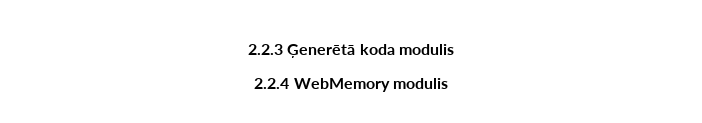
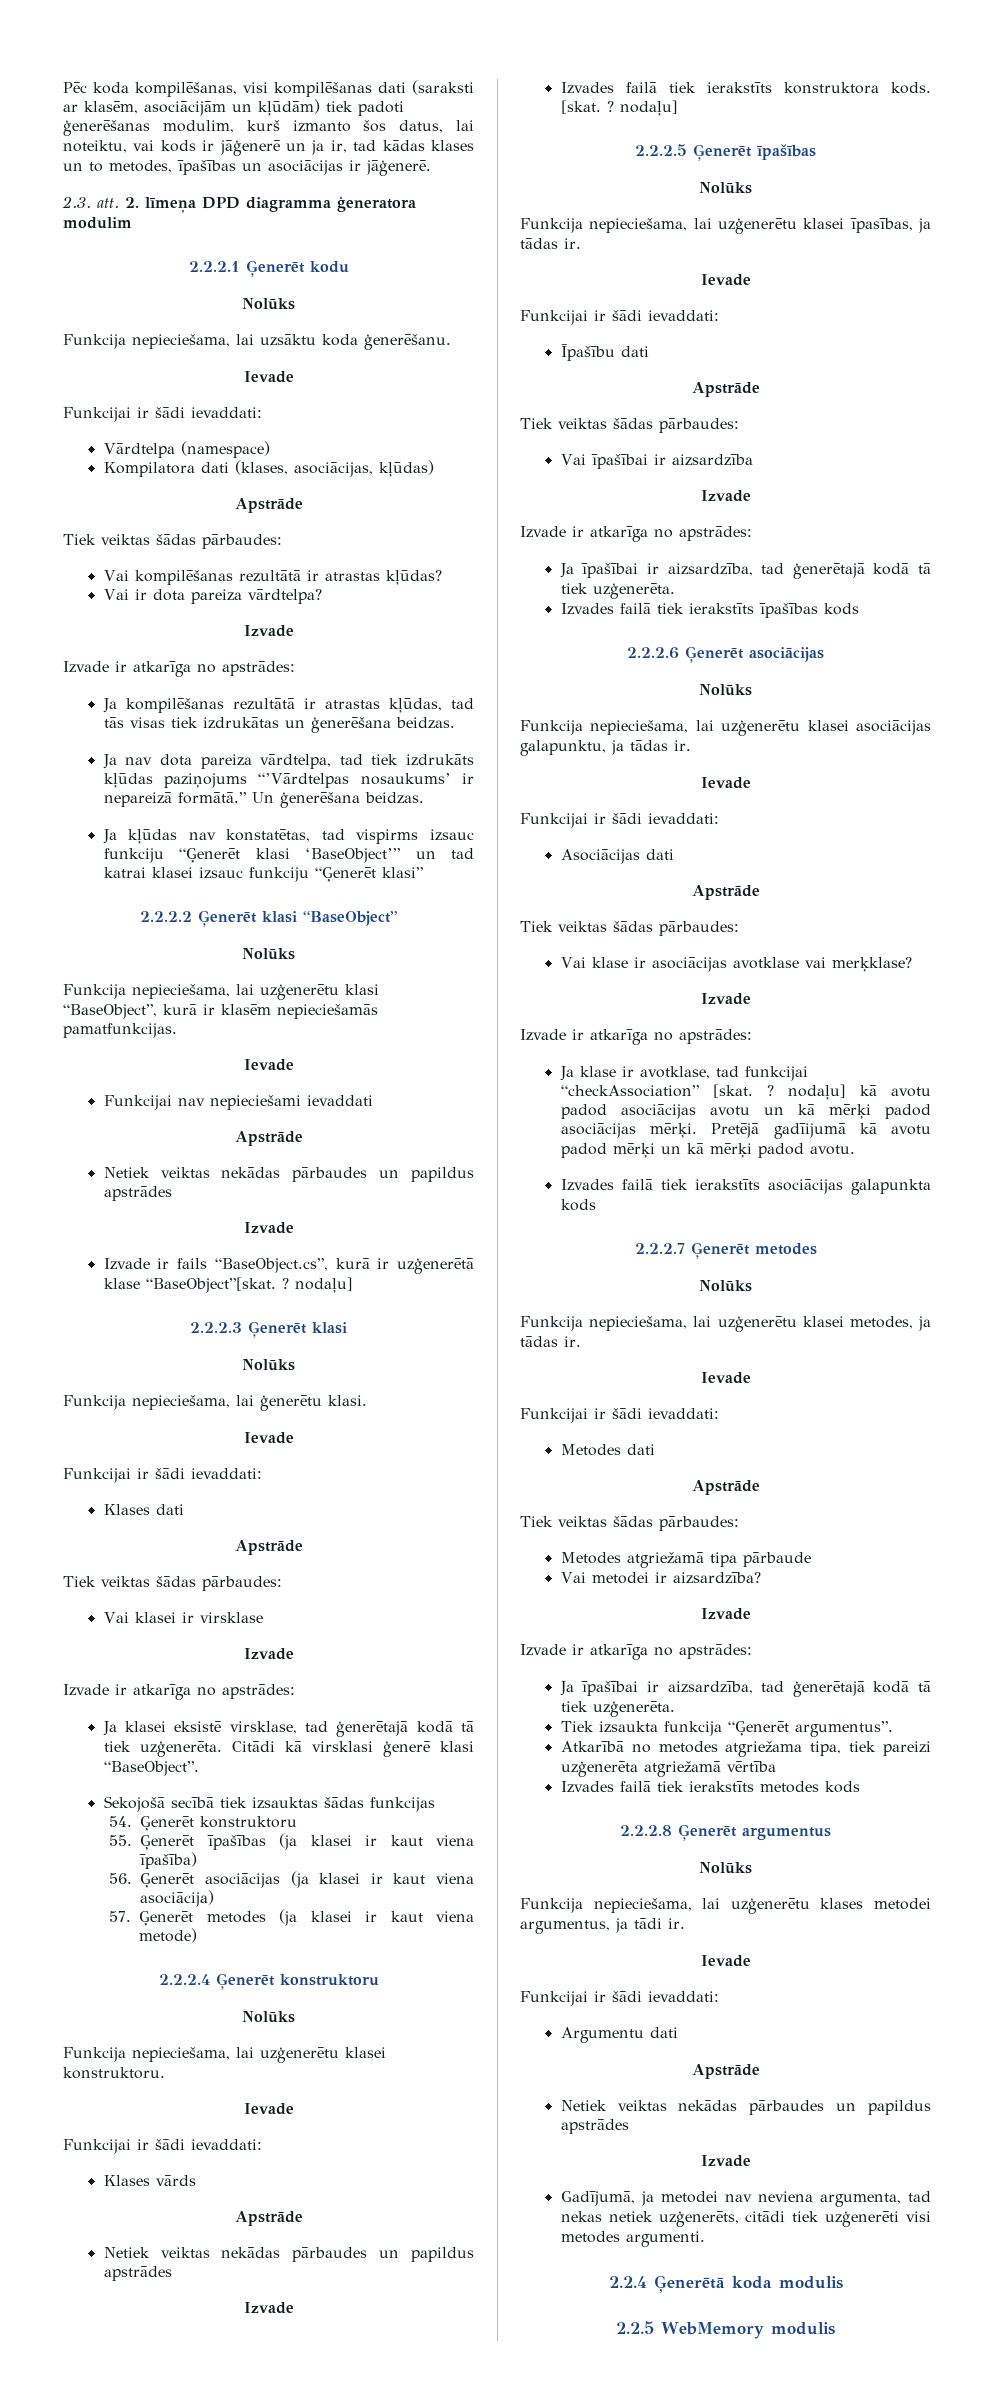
[248,44,284,55] 2.2.3 -> [63,80,474,97] [63,99,404,116] [63,120,474,136] [63,140,474,156] [63,160,431,176] [62,196,416,213] [63,217,132,229] [188,260,349,277] [242,298,295,310] [63,334,451,350] [243,371,294,383] [63,407,262,422] [103,441,270,458] [103,460,434,477] [234,498,303,513] [63,534,282,549] [103,570,442,585] [103,589,322,604] [243,625,294,637] [63,661,295,677] [102,698,474,713] [103,717,455,733] [102,754,474,769] [103,773,474,788] [103,792,424,808] [102,829,474,844] [103,848,474,863] [103,867,423,882] [140,910,397,927] [242,948,295,960] [63,984,379,1000] [63,1004,378,1019] [63,1023,177,1038] [243,1059,294,1071] [103,1095,373,1110] [234,1131,303,1146] [103,1167,474,1182] [103,1186,172,1201] [243,1222,294,1234] [103,1258,475,1274] [103,1277,353,1293] [190,1321,347,1338] [242,1359,295,1371] [63,1395,367,1411] [243,1432,294,1444] [63,1468,262,1483] [103,1504,184,1515] [234,1540,303,1555] [63,1576,282,1591] [103,1612,263,1623] [243,1648,294,1660] [63,1684,295,1700] [102,1721,474,1737] [103,1741,474,1757] [103,1761,199,1776] [103,1796,435,1812] [109,1816,298,1831] [109,1833,475,1850] [139,1852,198,1869] [109,1871,474,1888] [140,1890,215,1907] [109,1909,475,1926] [139,1928,198,1943] [158,1973,379,1990] [242,2011,295,2023] [63,2047,386,2063] [63,2067,165,2079] [243,2103,294,2115] [63,2139,262,2154] [103,2175,196,2186] [234,2211,303,2226] [103,2247,474,2262] [103,2266,172,2281] [243,2302,294,2314] [560,82,931,94] [560,100,678,116] [635,144,816,161] [699,182,752,194] [520,218,931,234] [520,238,581,249] [700,274,751,286] [520,310,719,325] [560,344,649,361] [691,382,760,397] [520,418,739,433] [560,454,753,469] [700,490,751,502] [520,526,752,542] [559,563,931,579] [560,583,675,599] [560,603,859,618] [627,646,824,663] [699,684,752,696] [520,720,931,736] [520,740,691,756] [700,777,751,789] [520,813,719,828] [560,849,674,864] [691,885,760,900] [520,921,739,936] [560,957,912,972] [700,993,751,1005] [520,1029,752,1045] [559,1066,808,1081] [560,1084,931,1100] [560,1104,931,1119] [560,1123,931,1139] [560,1143,855,1158] [560,1179,931,1195] [560,1199,596,1211] [634,1242,817,1259] [699,1280,752,1292] [520,1316,931,1332] [520,1336,581,1347] [700,1372,751,1384] [520,1408,719,1423] [560,1444,655,1456] [691,1480,760,1495] [520,1516,739,1531] [560,1552,811,1568] [560,1572,761,1584] [700,1608,751,1620] [520,1644,752,1660] [559,1681,931,1697] [560,1701,675,1717] [560,1721,893,1737] [560,1741,931,1757] [560,1761,776,1777] [560,1781,860,1793] [620,1824,831,1841] [699,1862,752,1874] [520,1898,931,1914] [520,1918,685,1934] [700,1955,751,1967] [520,1991,719,2006] [560,2027,678,2043] [691,2064,760,2079] [560,2100,931,2115] [560,2119,629,2134] [700,2155,751,2167] [560,2191,931,2207] [560,2211,931,2227] [560,2231,705,2247] [608,2276,647,2288] Pēc koda kompilēšanas, visi kompilēšanas dati (saraksti ar klasēm, asociācijām un kļūdām) tiek padoti ģenerēšanas modulim, kurš izmanto šos datus, lai noteiktu, vai kods ir jāģenerē un ja ir, tad kādas klases un to metodes, īpašības un asociācijas ir jāģenerē. // 2.3. att. 2. līmeņa DPD diagramma ģeneratora modulim // 2.2.2.1 Ģenerēt kodu // Nolūks // Funkcija nepieciešama, lai uzsāktu koda ģenerēšanu. // Ievade // Funkcijai ir šādi ievaddati: // Vārdtelpa (namespace) // Kompilatora dati (klases, asociācijas, kļūdas) // Apstrāde // Tiek veiktas šādas pārbaudes: // Vai kompilēšanas rezultātā ir atrastas kļūdas? // Vai ir dota pareiza vārdtelpa? // Izvade // Izvade ir atkarīga no apstrādes: // Ja kompilēšanas rezultātā ir atrastas kļūdas, tad tās visas tiek izdrukātas un ģenerēšana beidzas. // Ja nav dota pareiza vārdtelpa, tad tiek izdrukāts kļūdas paziņojums “’Vārdtelpas nosaukums’ ir nepareizā formātā.” Un ģenerēšana beidzas. // Ja kļūdas nav konstatētas, tad vispirms izsauc funkciju “Ģenerēt klasi ‘BaseObject’” un tad katrai klasei izsauc funkciju “Ģenerēt klasi” // 2.2.2.2 Ģenerēt klasi “BaseObject” // Nolūks // Funkcija nepieciešama, lai uzģenerētu klasi “BaseObject”, kurā ir klasēm nepieciešamās pamatfunkcijas. // Ievade // Funkcijai nav nepieciešami ievaddati // Apstrāde // Netiek veiktas nekādas pārbaudes un papildus apstrādes // Izvade // Izvade ir fails “BaseObject.cs”, kurā ir uzģenerētā klase “BaseObject”[skat. ? nodaļu] // 2.2.2.3 Ģenerēt klasi // Nolūks // Funkcija nepieciešama, lai ģenerētu klasi. // Ievade // Funkcijai ir šādi ievaddati: // Klases dati // Apstrāde // Tiek veiktas šādas pārbaudes: // Vai klasei ir virsklase // Izvade // Izvade ir atkarīga no apstrādes: // Ja klasei eksistē virsklase, tad ģenerētajā kodā tā tiek uzģenerēta. Citādi kā virsklasi ģenerē klasi “BaseObject”. // Sekojošā secībā tiek izsauktas šādas funkcijas // 54. Ģenerēt konstruktoru // 55. Ģenerēt īpašības (ja klasei ir kaut viena īpašība) // 56. Ģenerēt asociācijas (ja klasei ir kaut viena asociācija) // 57. Ģenerēt metodes (ja klasei ir kaut viena metode) // 2.2.2.4 Ģenerēt konstruktoru // Nolūks // Funkcija nepieciešama, lai uzģenerētu klasei konstruktoru. // Ievade // Funkcijai ir šādi ievaddati: // Klases vārds // Apstrāde // Netiek veiktas nekādas pārbaudes un papildus apstrādes // Izvade // Izvades failā tiek ierakstīts konstruktora kods. [skat. ? nodaļu] // 2.2.2.5 Ģenerēt īpašības // Nolūks // Funkcija nepieciešama, lai uzģenerētu klasei īpasības, ja tādas ir. // Ievade // Funkcijai ir šādi ievaddati: // Īpašību dati // Apstrāde // Tiek veiktas šādas pārbaudes: // Vai īpašībai ir aizsardzība // Izvade // Izvade ir atkarīga no apstrādes: // Ja īpašībai ir aizsardzība, tad ģenerētajā kodā tā tiek uzģenerēta. // Izvades failā tiek ierakstīts īpašības kods // 2.2.2.6 Ģenerēt asociācijas // Nolūks // Funkcija nepieciešama, lai uzģenerētu klasei asociācijas galapunktu, ja tādas ir. // Ievade // Funkcijai ir šādi ievaddati: // Asociācijas dati // Apstrāde // Tiek veiktas šādas pārbaudes: // Vai klase ir asociācijas avotklase vai merķklase? // Izvade // Izvade ir atkarīga no apstrādes: // Ja klase ir avotklase, tad funkcijai “checkAssociation” [skat. ? nodaļu] kā avotu padod asociācijas avotu un kā mērķi padod asociācijas mērķi. Pretējā gadīijumā kā avotu padod mērķi un kā mērķi padod avotu. // Izvades failā tiek ierakstīts asociācijas galapunkta kods // 2.2.2.7 Ģenerēt metodes // Nolūks // Funkcija nepieciešama, lai uzģenerētu klasei metodes, ja tādas ir. // Ievade // Funkcijai ir šādi ievaddati: // Metodes dati // Apstrāde // Tiek veiktas šādas pārbaudes: // Metodes atgriežamā tipa pārbaude // Vai metodei ir aizsardzība? // Izvade // Izvade ir atkarīga no apstrādes: // Ja īpašībai ir aizsardzība, tad ģenerētajā kodā tā tiek uzģenerēta. // Tiek izsaukta funkcija “Ģenerēt argumentus”. // Atkarībā no metodes atgriežama tipa, tiek pareizi uzģenerēta atgriežamā vērtība // Izvades failā tiek ierakstīts metodes kods // 2.2.2.8 Ģenerēt argumentus // Nolūks // Funkcija nepieciešama, lai uzģenerētu klases metodei argumentus, ja tādi ir. // Ievade // Funkcijai ir šādi ievaddati: // Argumentu dati // Apstrāde // Netiek veiktas nekādas pārbaudes un papildus apstrādes // Izvade // Gadījumā, ja metodei nav neviena argumenta, tad nekas netiek uzģenerēts, citādi tiek uzģenerēti visi metodes argumenti. // 2.2.4
[254,78,290,89] 2.2.4 -> [616,2321,655,2334] 2.2.5

